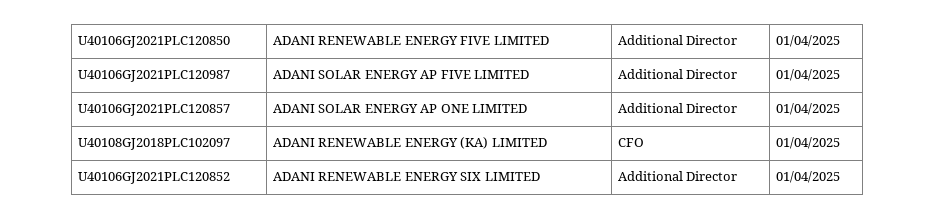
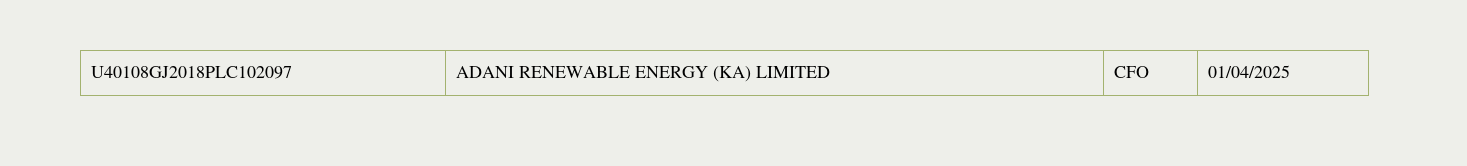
[77,36,230,48] [272,36,549,45] [617,35,738,45] [775,35,840,47] [77,70,230,82] [272,70,530,79] [617,69,738,79] [775,69,840,81] [77,104,230,116] [272,104,528,113] [617,103,738,113] [775,103,840,115] U40106GJ2021PLC120850 | ADANI RENEWABLE ENERGY FIVE LIMITED | Additional Director | 01/04/2025 // U40106GJ2021PLC120987 | ADANI SOLAR ENERGY AP FIVE LIMITED | Additional Director | 01/04/2025 // U40106GJ2021PLC120857 | ADANI SOLAR ENERGY AP ONE LIMITED | Additional Director | 01/04/2025 // -> (90, 72) none
[77,172,230,184] [272,172,540,181] [617,171,738,181] [775,171,840,183] // U40106GJ2021PLC120852 | ADANI RENEWABLE ENERGY SIX LIMITED | Additional Director | 01/04/2025 -> (1290, 71) none

